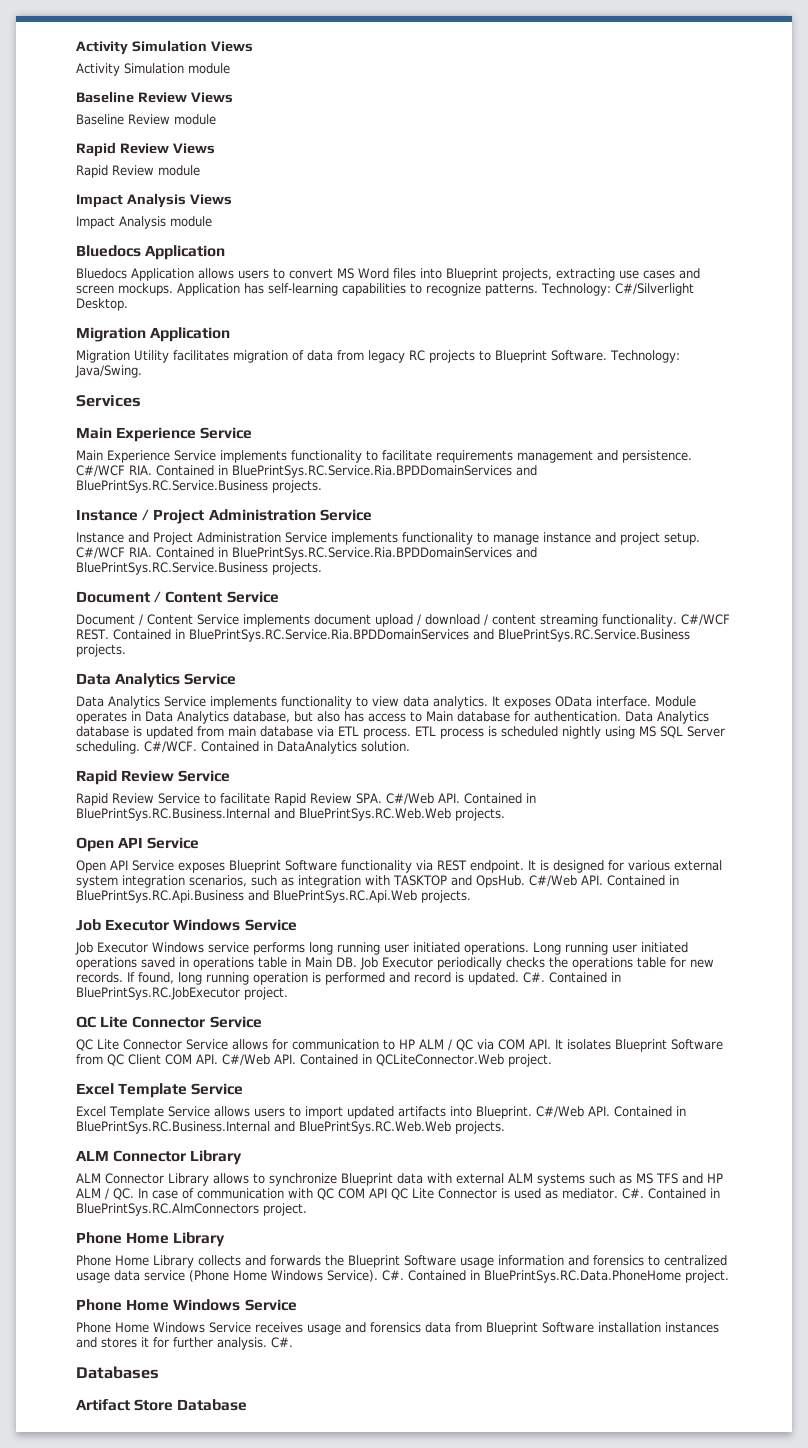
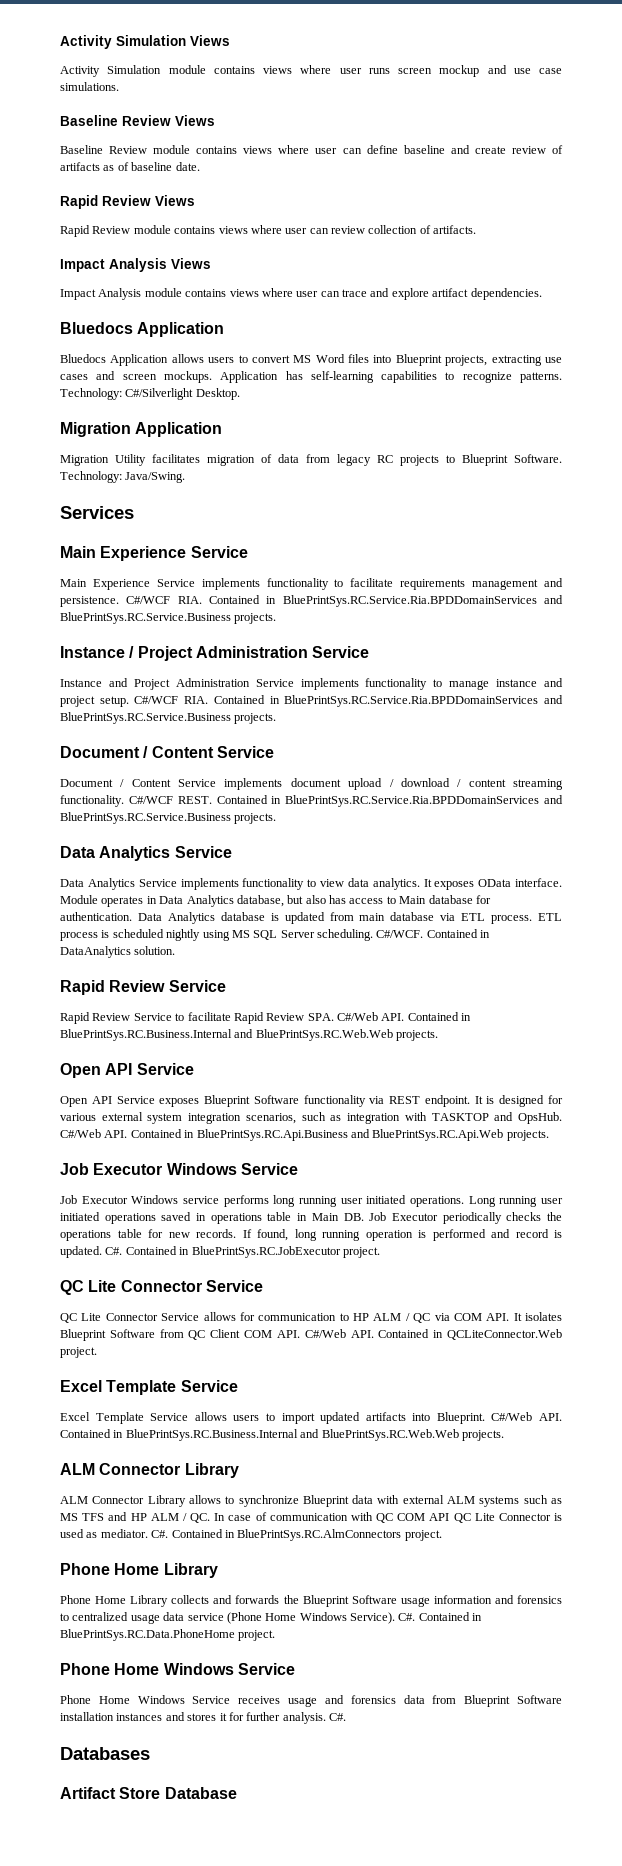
(230, 68) none -> [213,65,562,77] [60,82,119,91] contains views where user runs screen mockup and use case simulations.
(216, 119) none -> [196,145,564,154] [60,162,200,171] contains views where user can define baseline and create review of artifacts as of baseline date.
(200, 170) none -> [174,225,477,234] contains views where user can review collection of artifacts.
(212, 221) none -> [185,288,542,300] contains views where user can trace and explore artifact dependencies.

